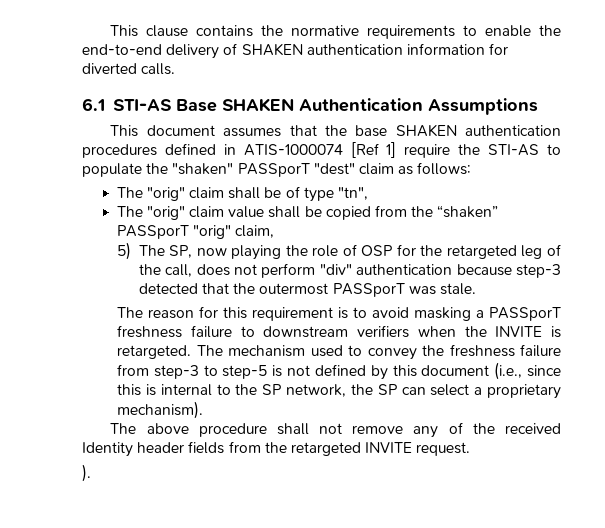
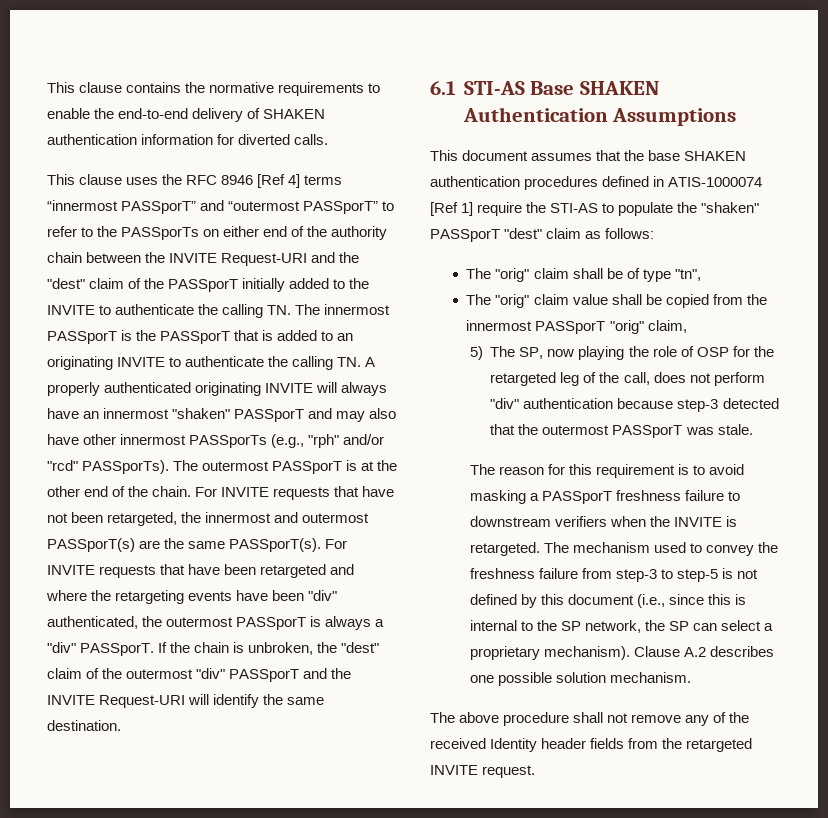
(176, 69) none -> [47,174,343,188] [47,200,395,214] [47,226,388,240] [47,252,360,266] [47,278,370,292] [47,304,391,318] [47,330,354,344] [47,356,376,370] [47,382,388,396] [47,408,397,422] [47,434,385,448] [47,460,398,474] [47,486,395,500] [47,512,370,526] [47,538,348,552] [47,564,355,578] [46,590,338,604] [47,616,385,630] [47,642,380,656] [47,668,352,682] [47,694,325,708] [47,720,121,731] // This clause uses the RFC 8946 [Ref 4] terms “innermost PASSporT” and “outermost PASSporT” to refer to the PASSporTs on either end of the authority chain between the INVITE Request-URI and the "dest" claim of the PASSporT initially added to the INVITE to authenticate the calling TN. The innermost PASSporT is the PASSporT that is added to an originating INVITE to authenticate the calling TN. A properly authenticated originating INVITE will always have an innermost "shaken" PASSporT and may also have other innermost PASSporTs (e.g., "rph" and/or "rcd" PASSporTs). The outermost PASSporT is at the other end of the chain. For INVITE requests that have not been retargeted, the innermost and outermost PASSporT(s) are the same PASSporT(s). For INVITE requests that have been retargeted and where the retargeting events have been "div" authenticated, the outermost PASSporT is always a "div" PASSporT. If the chain is unbroken, the "dest" claim of the outermost "div" PASSporT and the INVITE Request-URI will identify the same destination.
[437,205,499,218] “shaken” -> [466,320,533,331] innermost
(204, 410) none -> [633,646,775,657] [469,672,691,686] Clause A.2 describes one possible solution mechanism.
[82,464,91,482] // ). -> (536, 771) none

